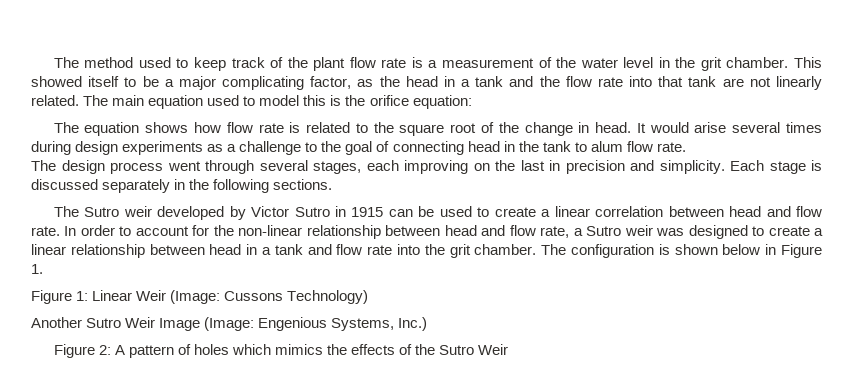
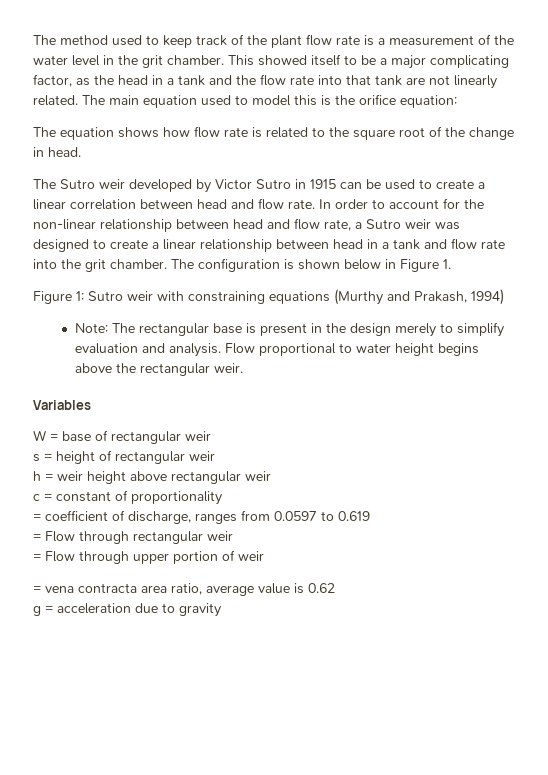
[636,122,823,133] [31,141,686,155] [31,160,822,174] [31,179,333,193] It would arise several times during design experiments as a challenge to the goal of connecting head in the tank to alum flow rate. // The design process went through several stages, each improving on the last in precision and simplicity. Each stage is discussed separately in the following sections. -> (81, 152) none
[92,290,369,304] [31,317,428,331] [53,344,509,358] Linear Weir (Image: Cussons Technology) // Another Sutro Weir Image (Image: Engenious Systems, Inc.) // Figure 2: A pattern of holes which mimics the effects of the Sutro Weir -> [88,289,504,305] [74,322,504,337] [74,343,479,357] [74,363,243,376] [33,400,91,410] [33,430,211,444] [33,450,215,464] [33,471,271,484] [33,490,222,505] [33,510,370,524] [33,531,233,544] [33,550,264,564] [33,583,335,596] [33,603,221,617] Sutro weir with constraining equations (Murthy and Prakash, 1994) // Note: The rectangular base is present in the design merely to simplify evaluation and analysis. Flow proportional to water height begins above the rectangular weir. // Variables // W = base of rectangular weir // s = height of rectangular weir // h = weir height above rectangular weir // c = constant of proportionality // = coefficient of discharge, ranges from 0.0597 to 0.619 // = Flow through rectangular weir // = Flow through upper portion of weir // = vena contracta area ratio, average value is 0.62 // g = acceleration due to gravity

